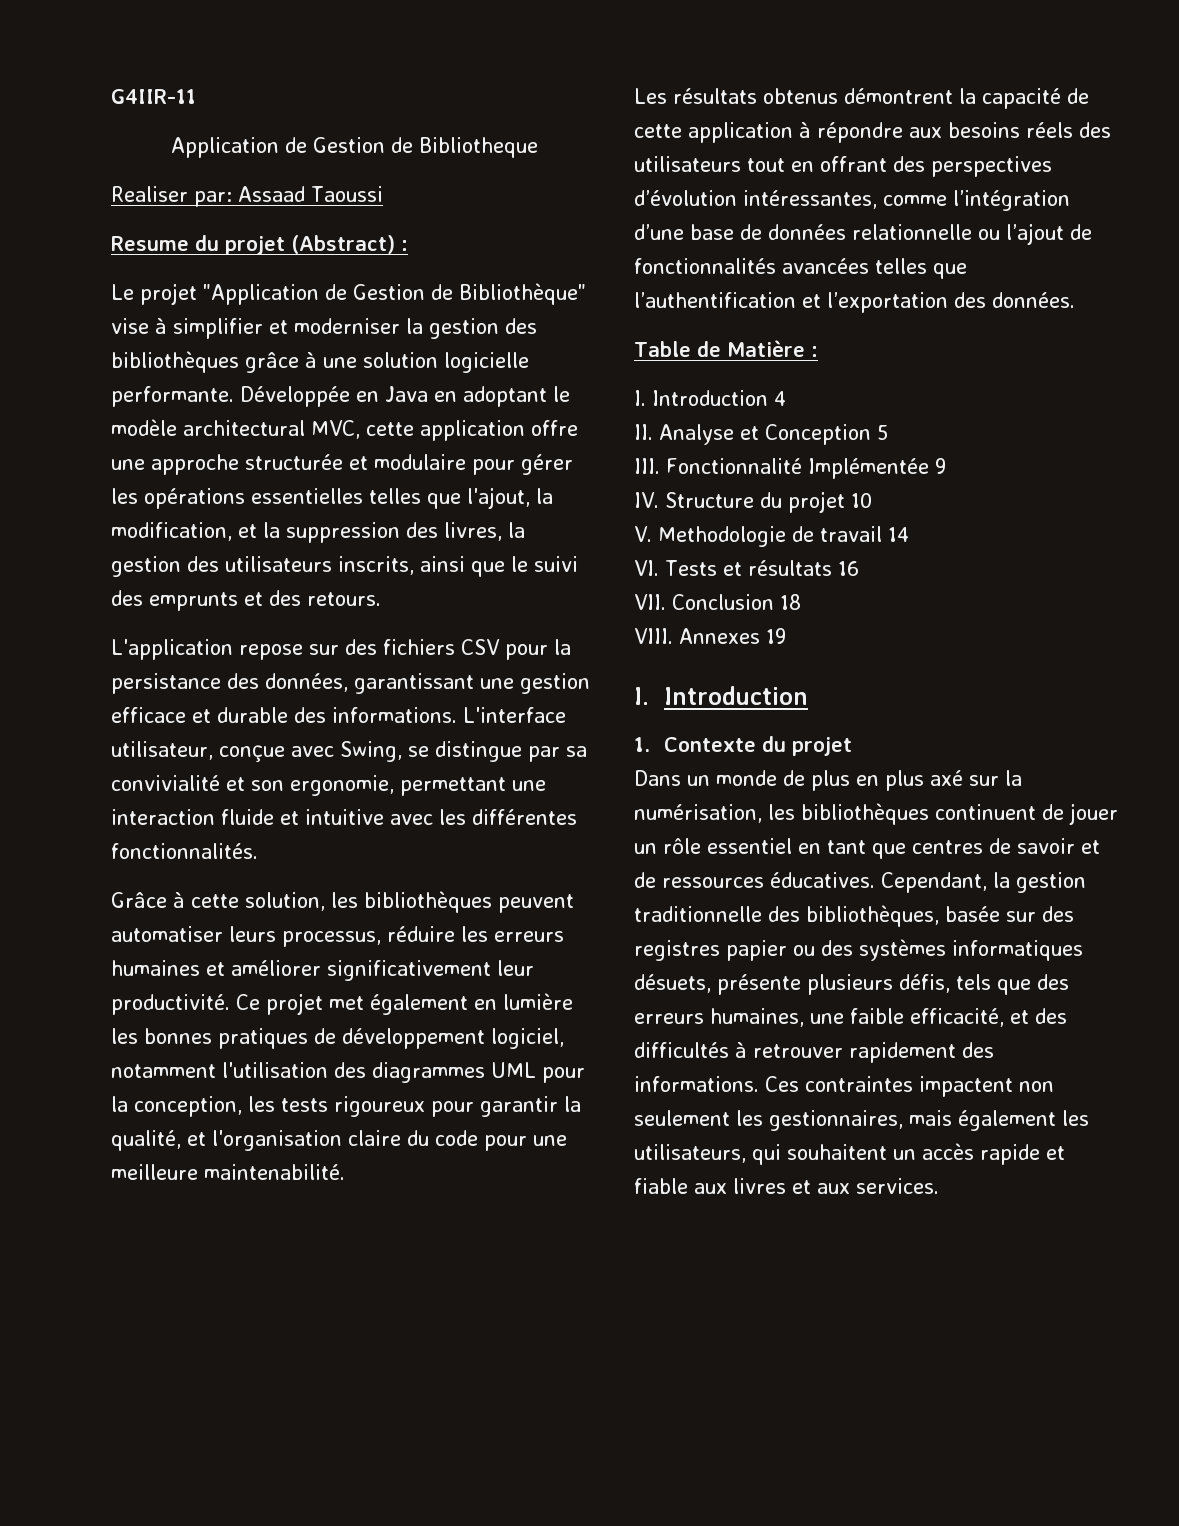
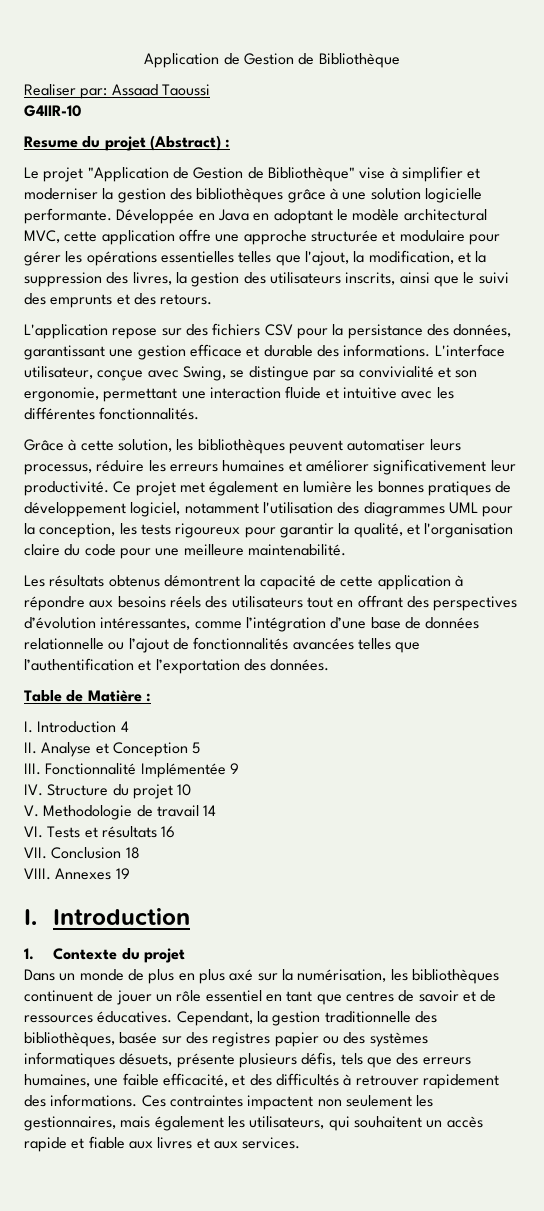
[111,89,196,104] G4IIR-11 // -> (144, 60) none
[418,137,538,158] Bibliotheque -> [318,53,400,68] Bibliothèque
(383, 194) none -> [24,105,81,117] // G4IIR-10

